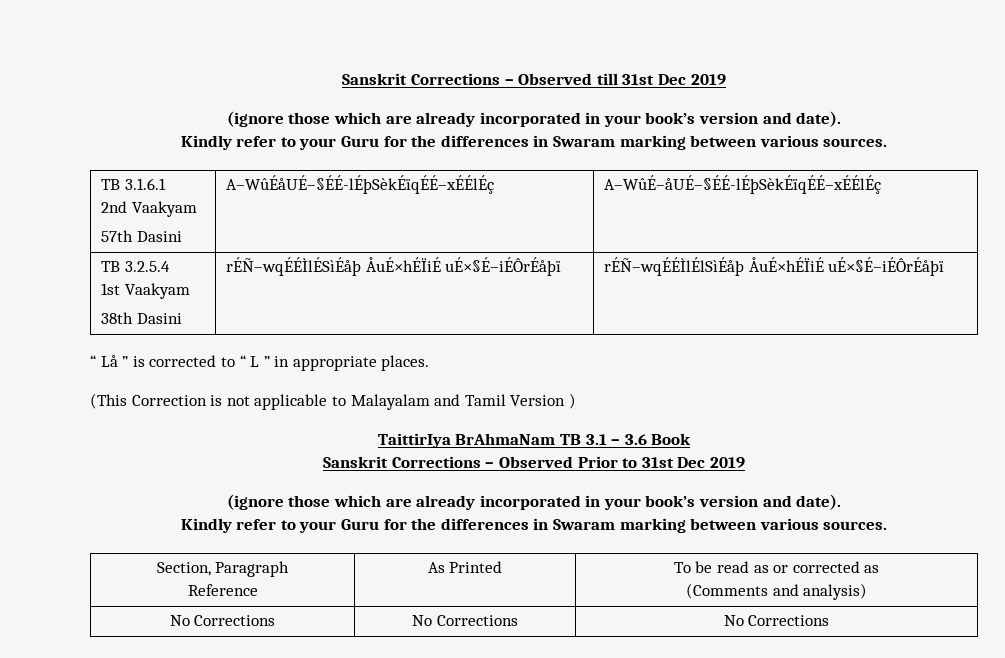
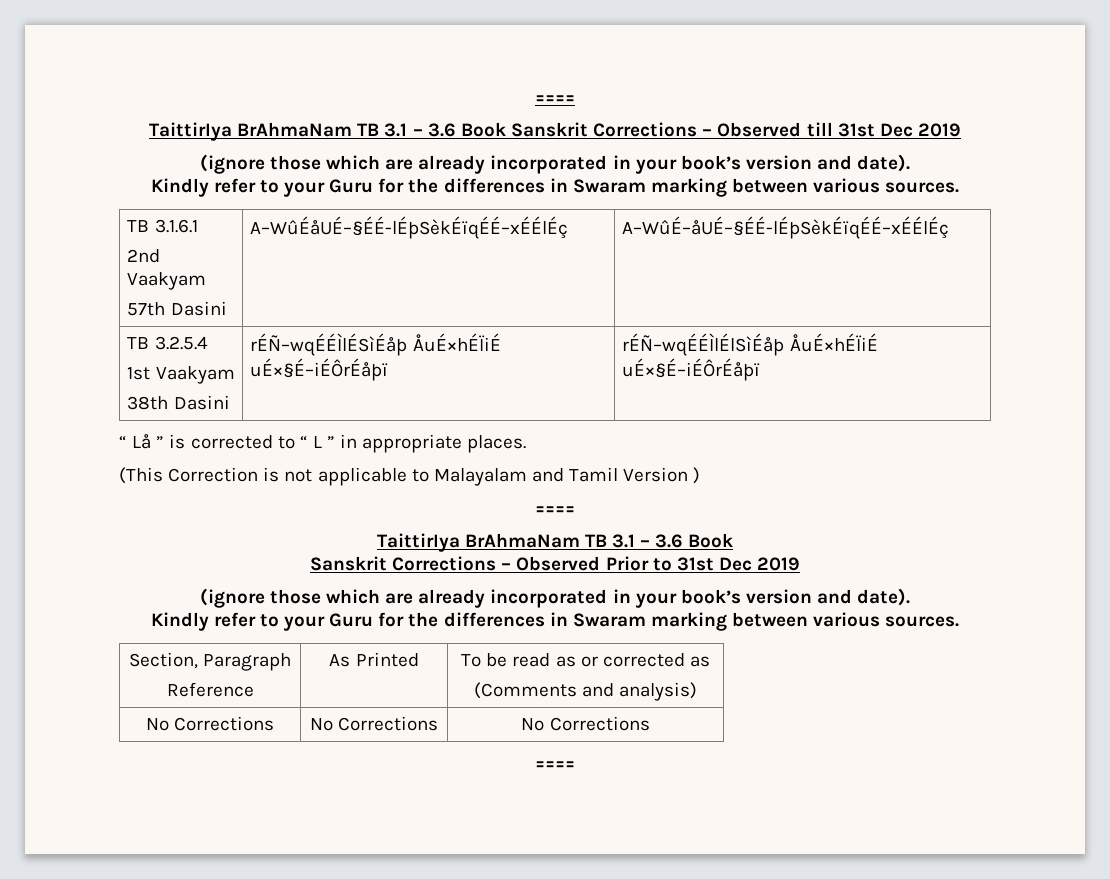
(342, 79) none -> [535,95,575,103] [149,122,506,141] ==== // TaittirIya BrAhmaNam TB 3.1 – 3.6 Book
(576, 401) none -> [535,506,575,514] // ====
(830, 620) none -> [535,761,575,769] // ====

